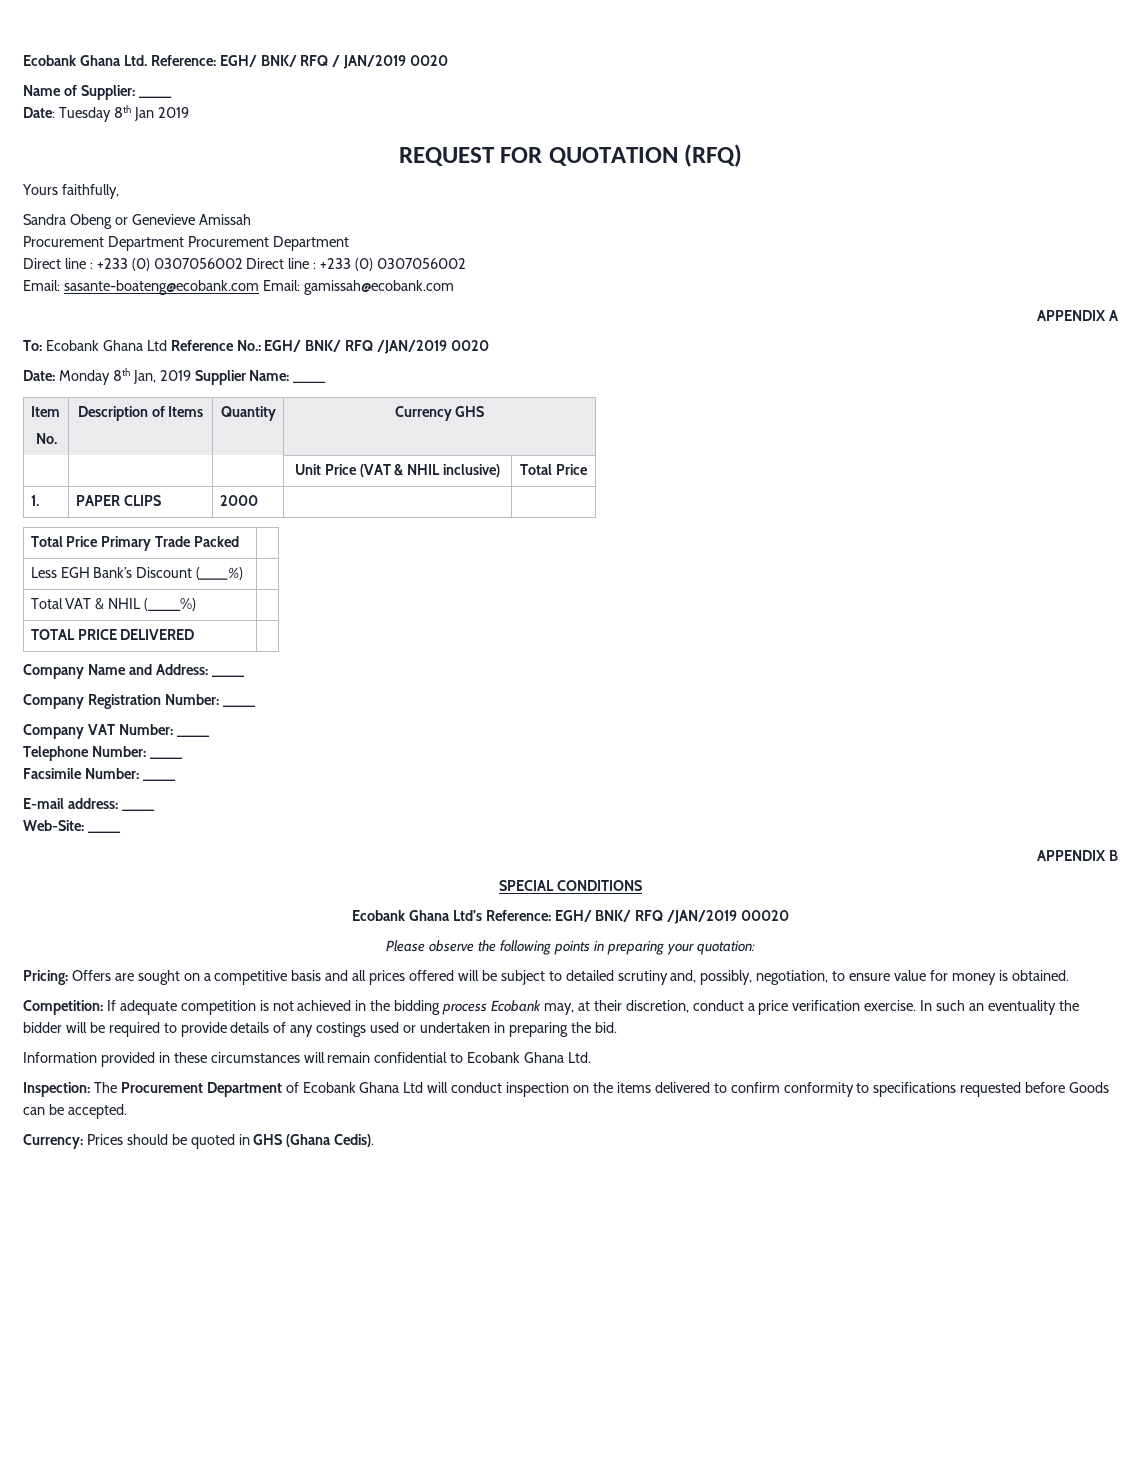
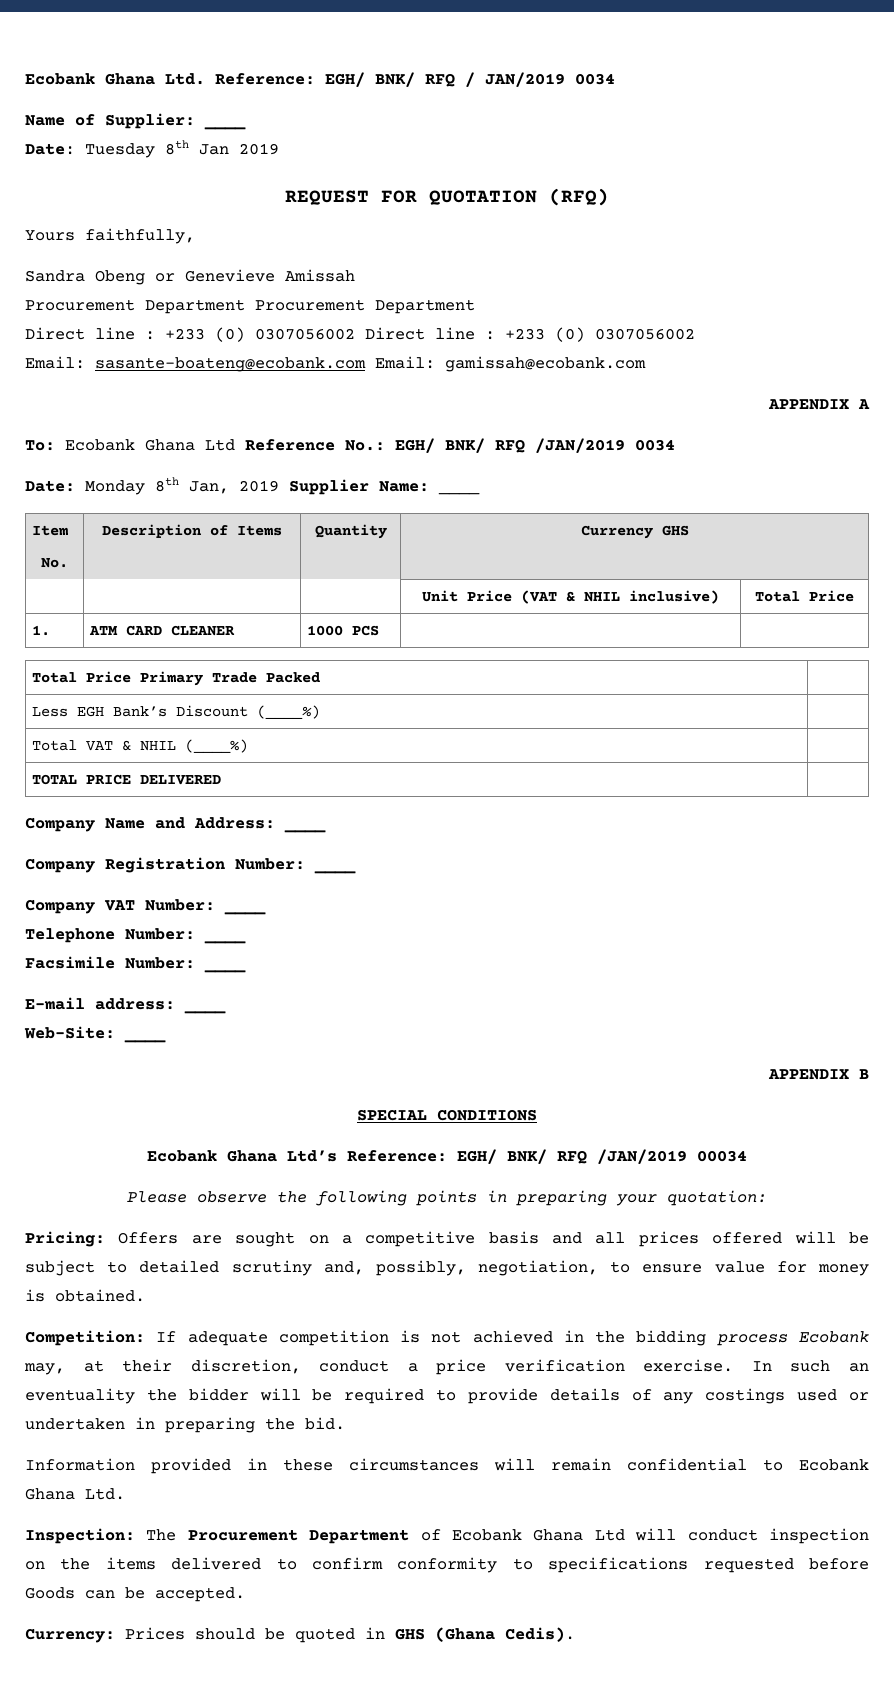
[410,55,449,66] 0020 -> [575,73,615,85] 0034
[451,340,490,351] 0020 -> [635,439,675,451] 0034
[75,495,161,506] [219,495,258,506] PAPER CLIPS | 2000 -> [88,625,235,636] [306,625,379,636] ATM CARD CLEANER | 1000 PCS
[741,910,790,921] 00020 -> [697,1150,747,1162] 00034

